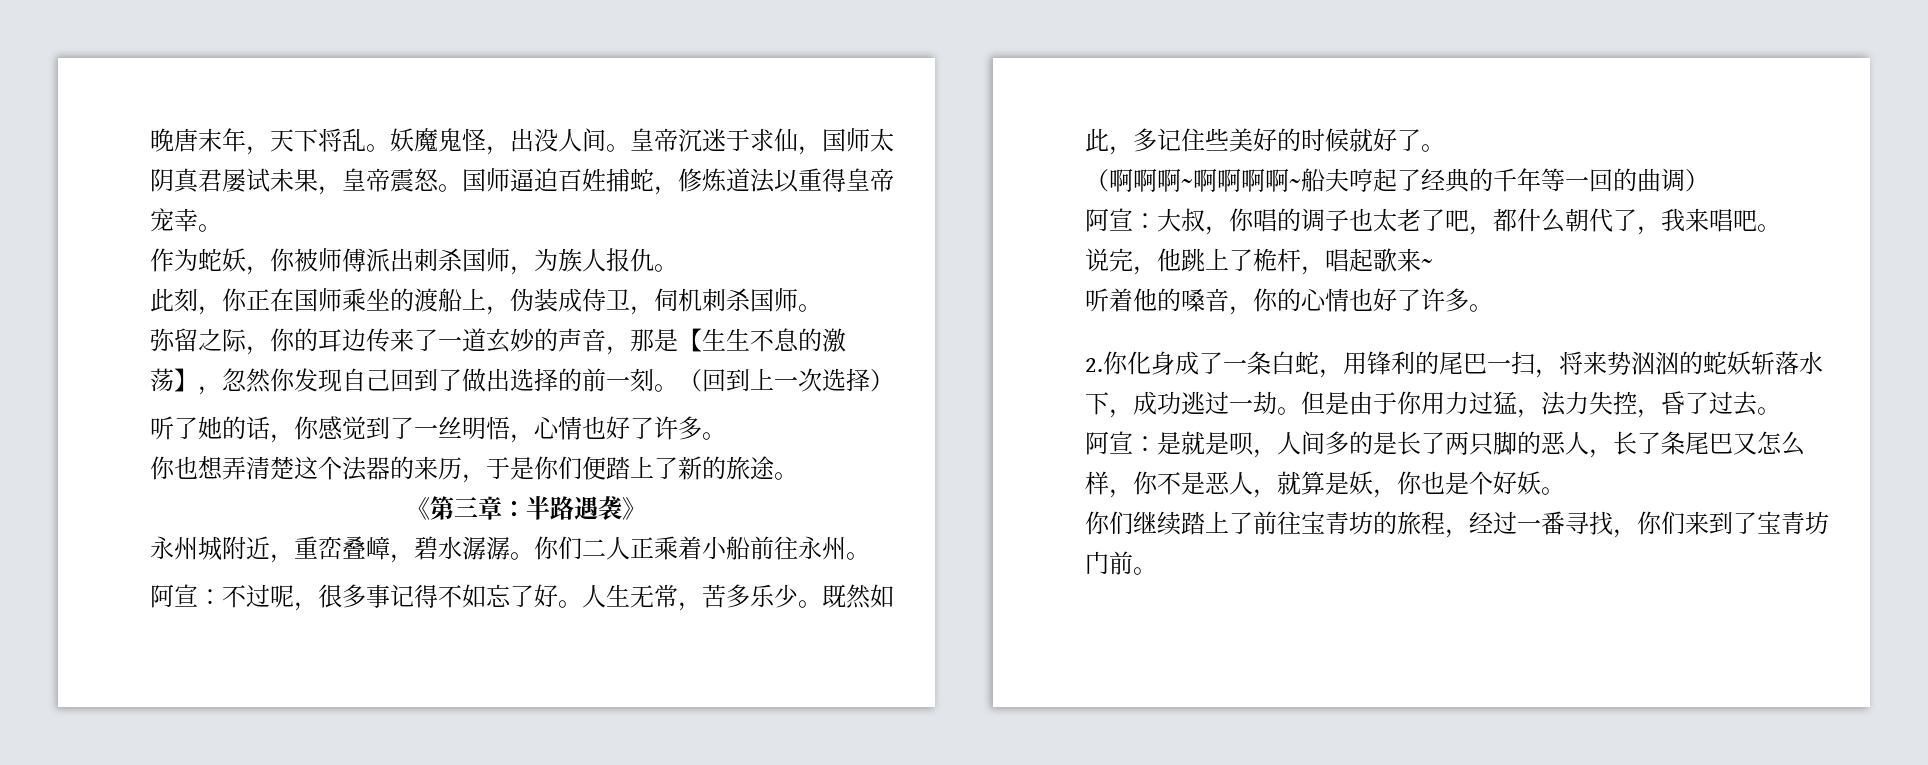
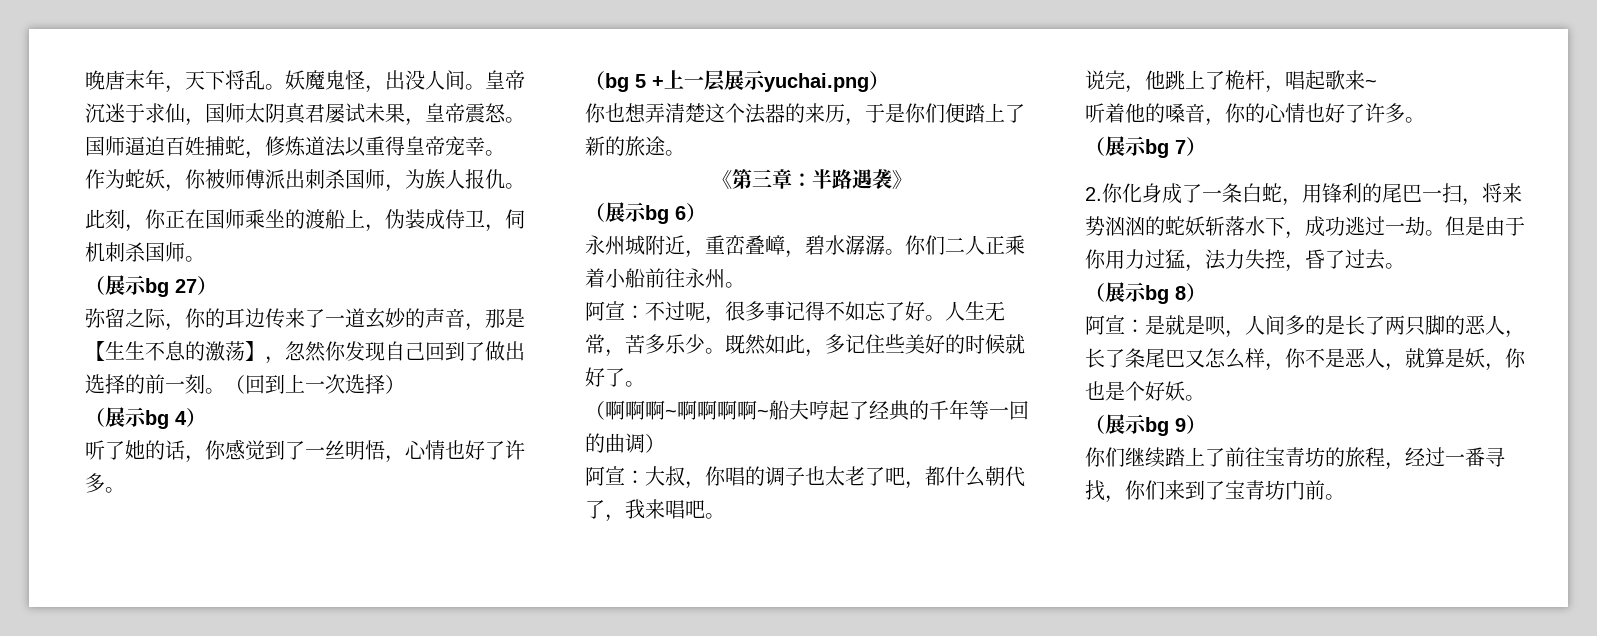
(822, 308) none -> [85,275,217,297] // （展示bg 27）
(894, 380) none -> [85,407,206,429] // （展示bg 4）
(726, 436) none -> [585,70,889,92] // （bg 5 +上一层展示yuchai.png）
(646, 508) none -> [585,202,706,224] // （展示bg 6）
(1493, 308) none -> [1085,136,1206,158] // （展示bg 7）
(1781, 411) none -> [1085,282,1206,304] // （展示bg 8）
(1565, 491) none -> [1085,414,1206,436] // （展示bg 9）

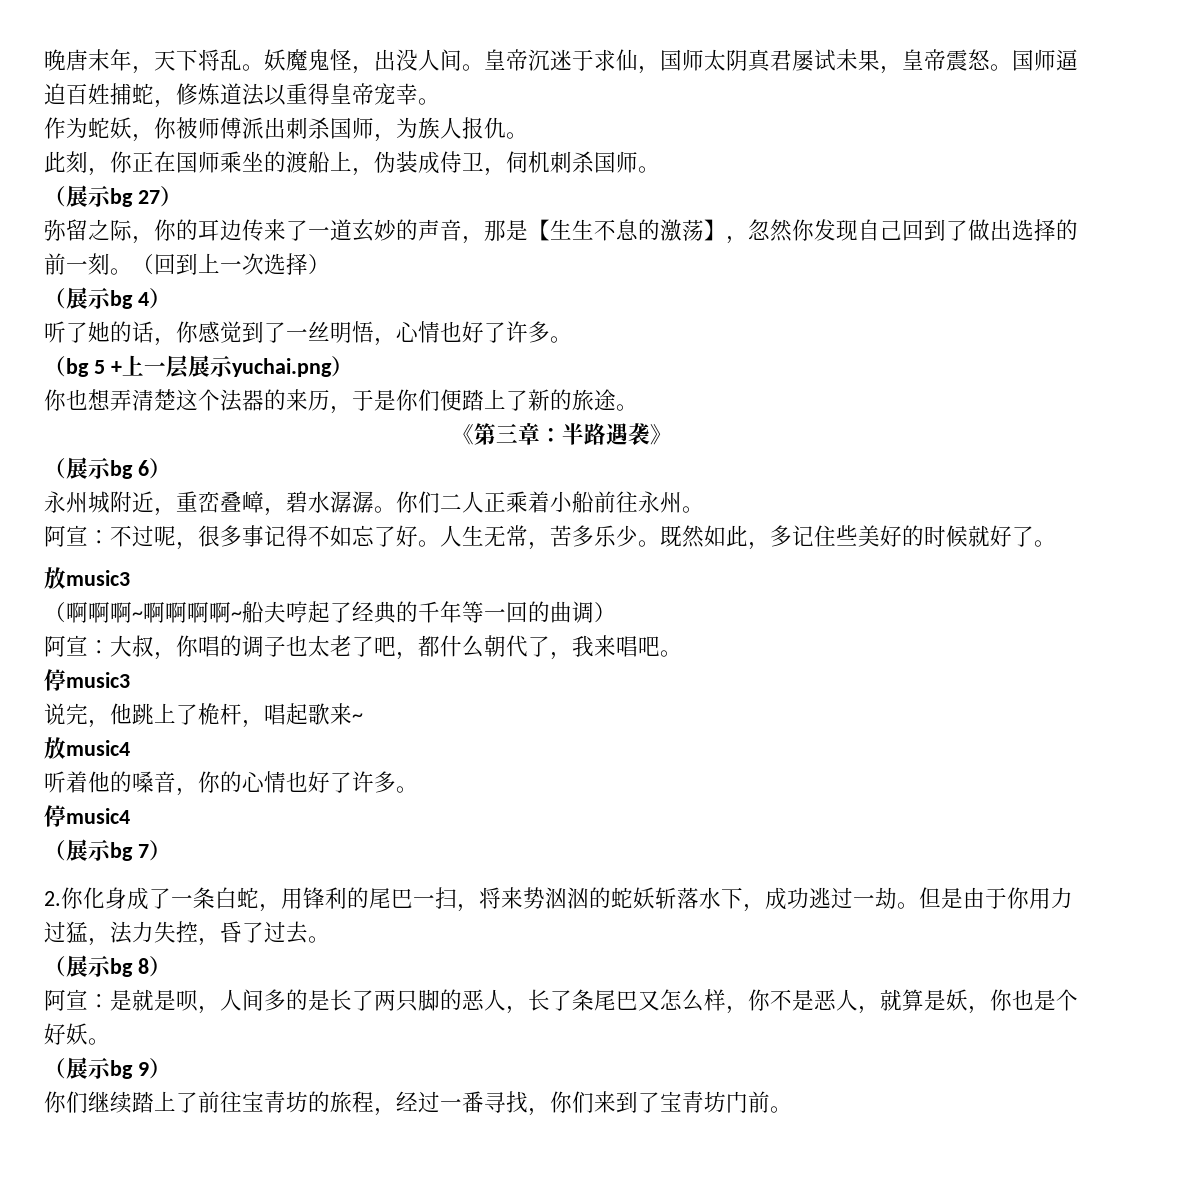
(645, 384) none -> [44,567,130,589] // 放music3
(725, 516) none -> [44,669,130,691] // 停music3
(1377, 83) none -> [44,737,130,759] // 放music4
(1425, 120) none -> [44,805,130,827] // 停music4

